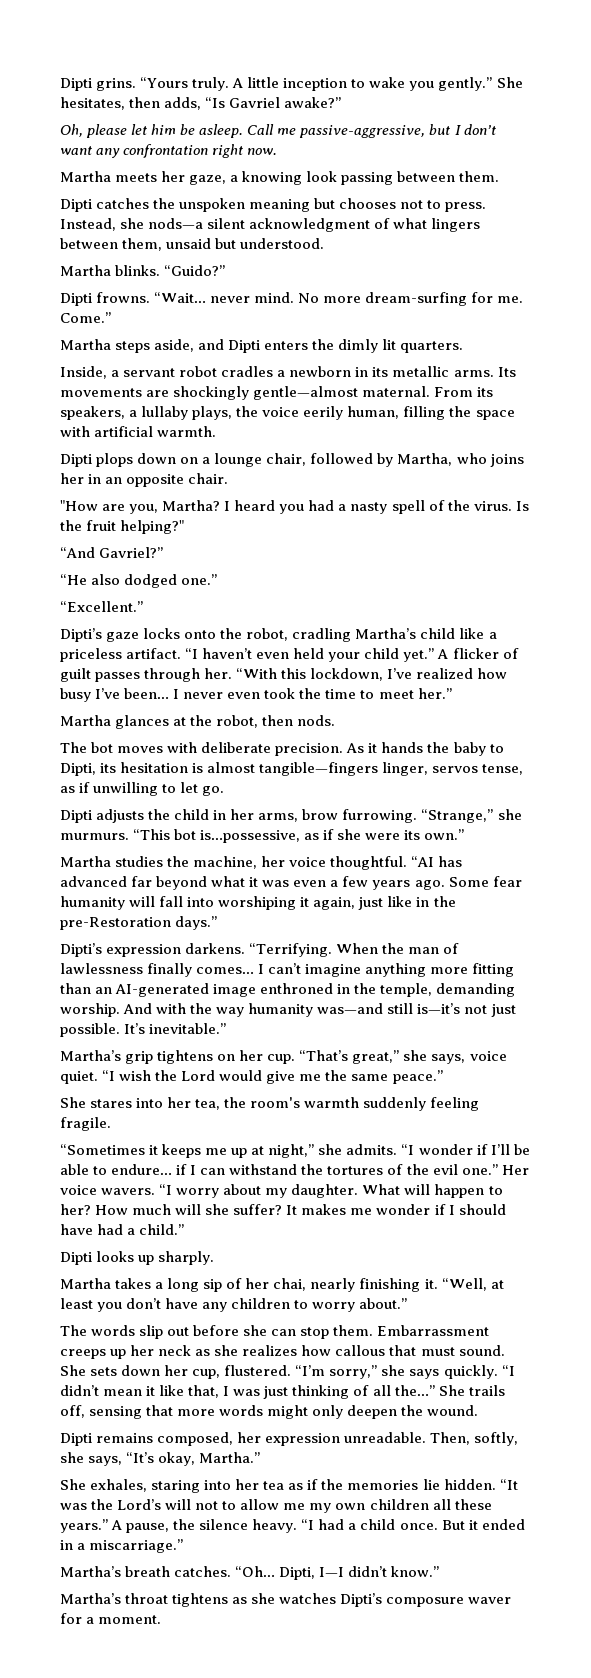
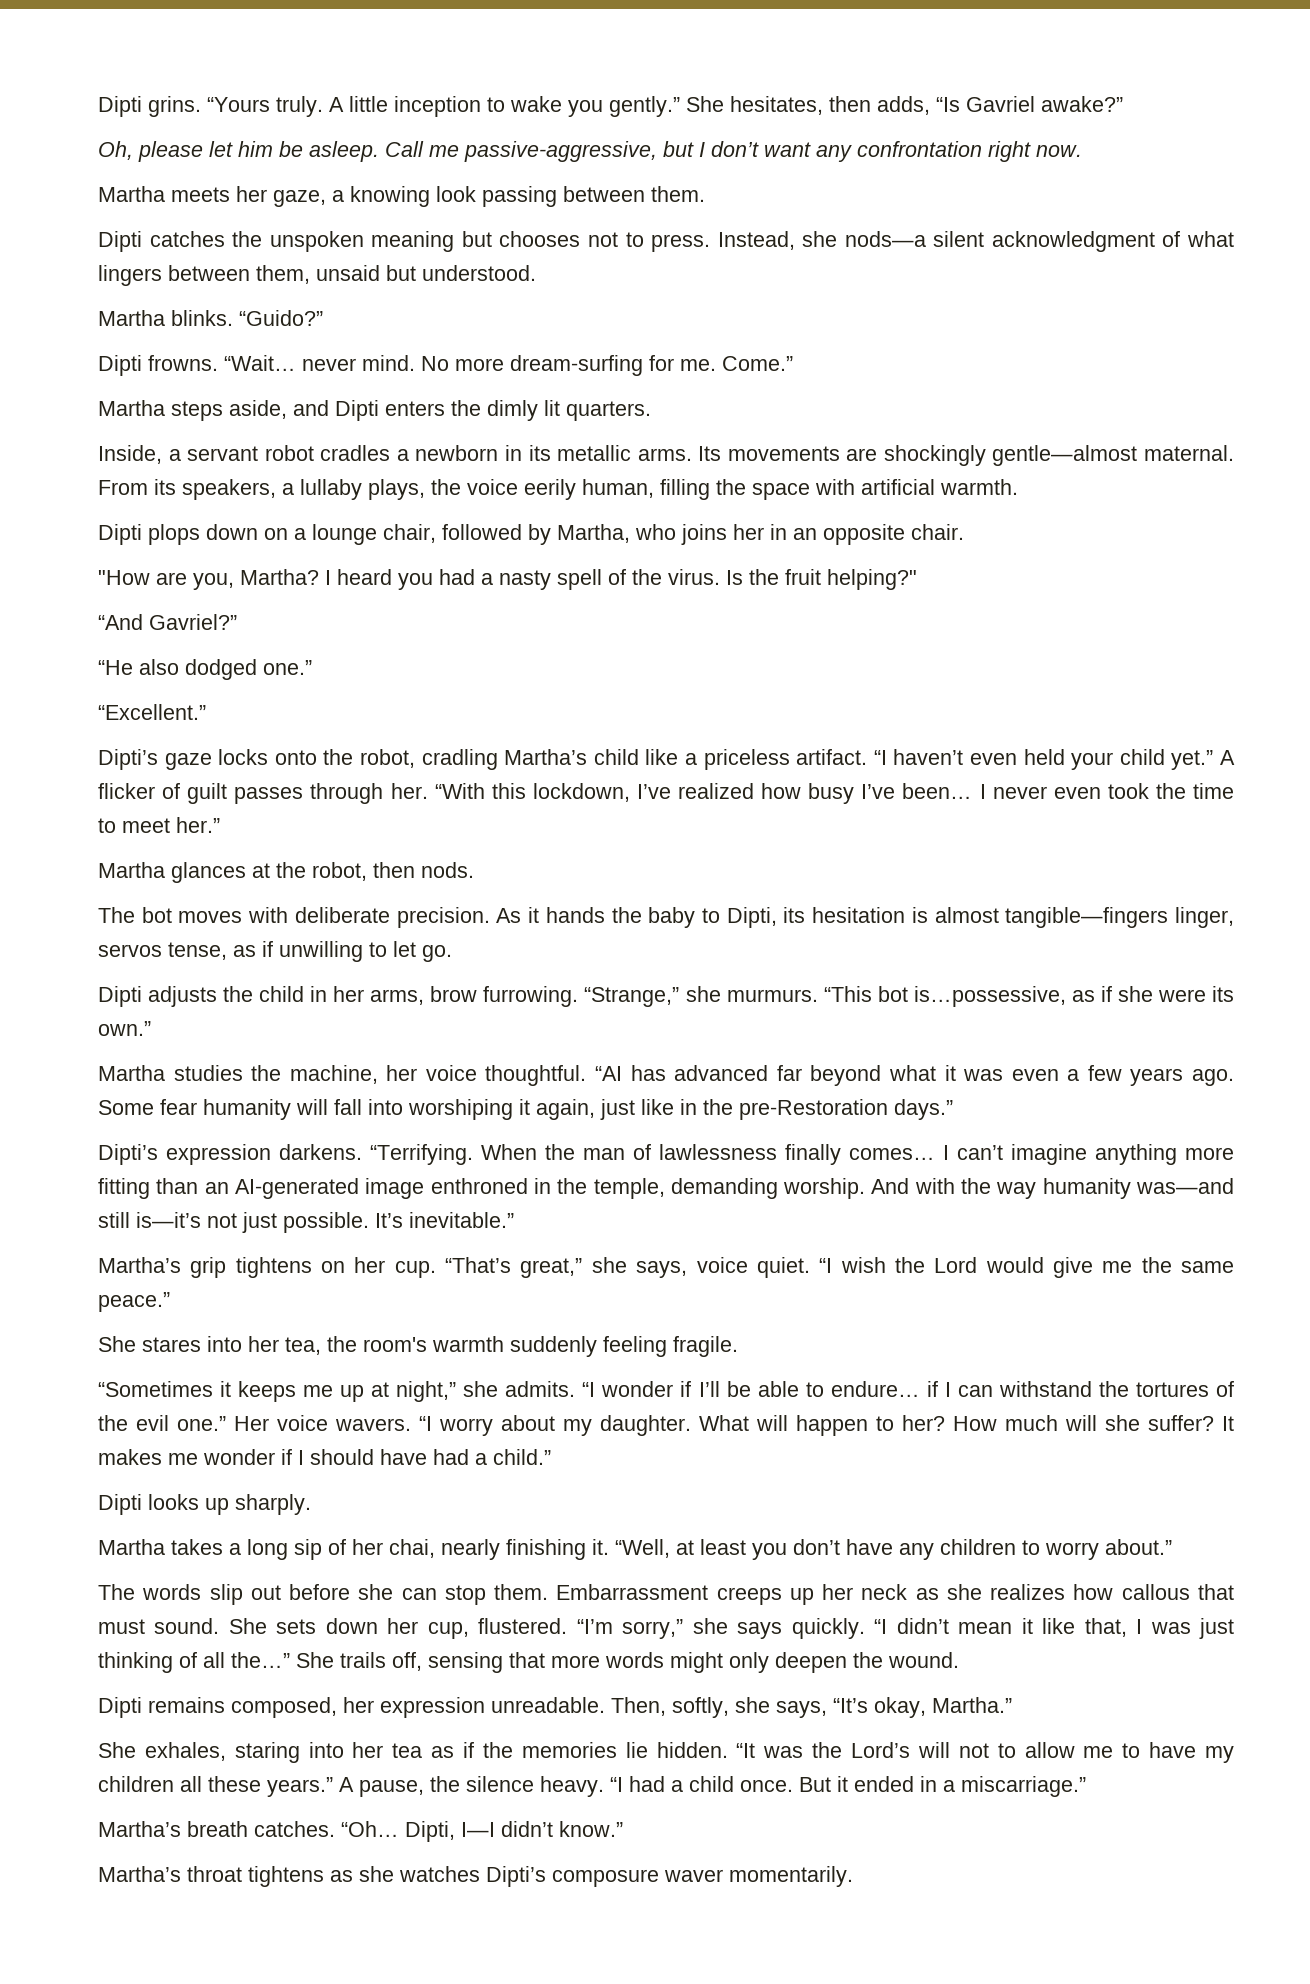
[309,1503,366,1513] my own -> [1122,1742,1234,1763] to have my
[60,1613,162,1624] for a moment. -> [729,1866,853,1887] momentarily.

